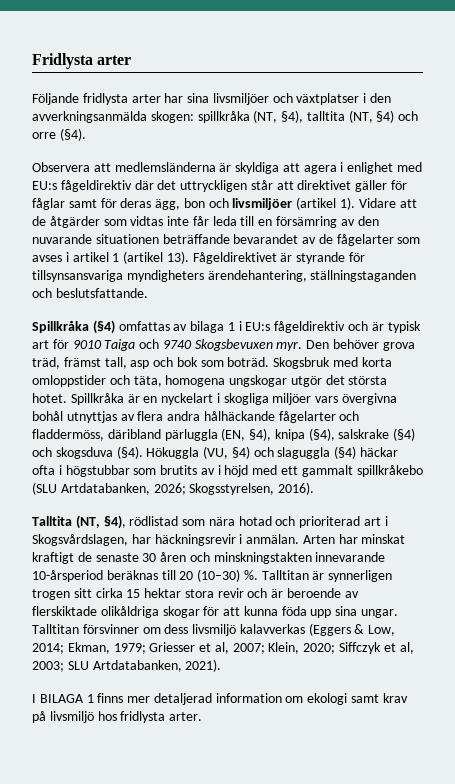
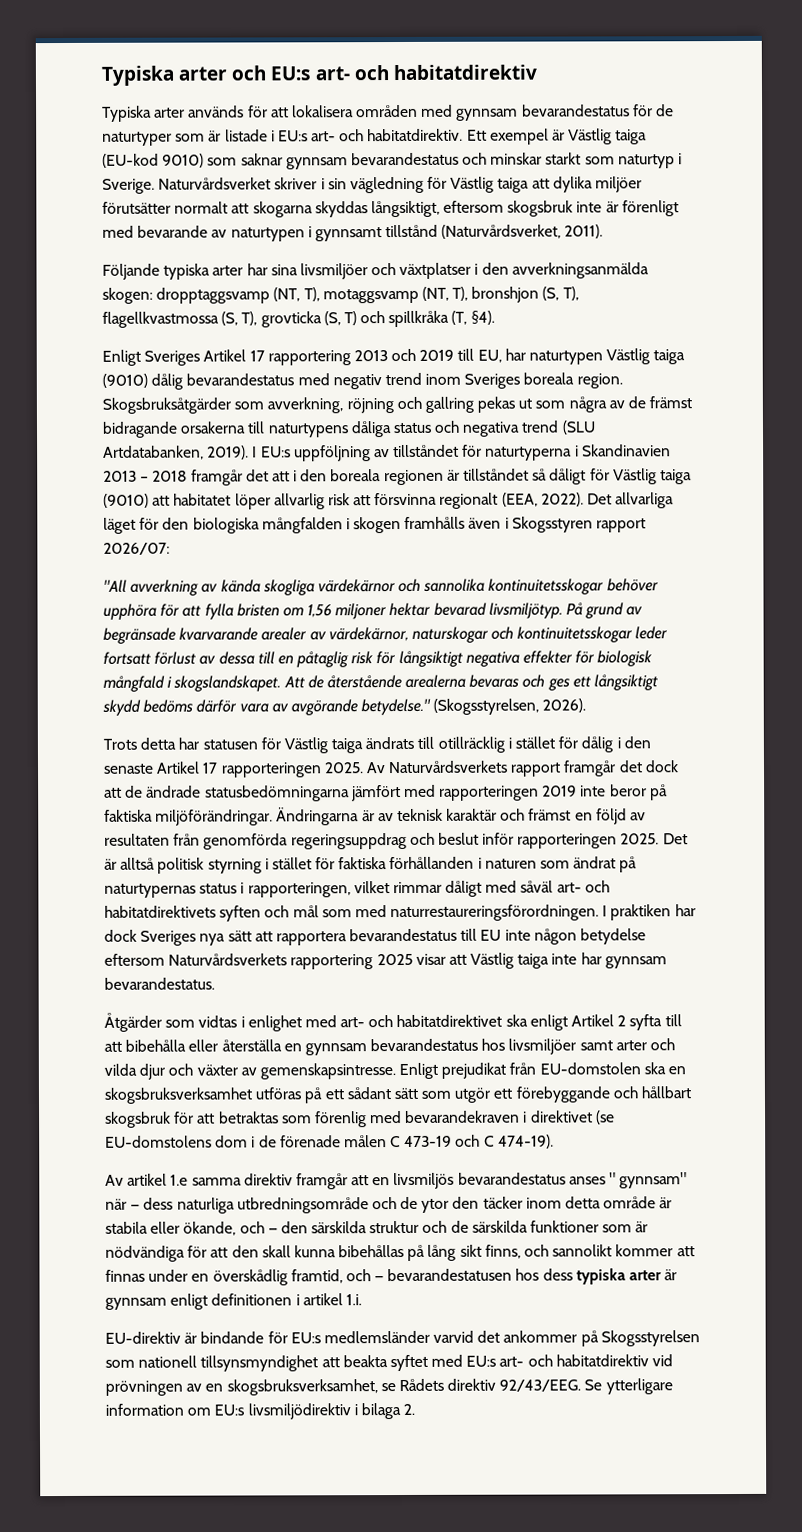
[32,53,132,69] Fridlysta arter -> [101,64,537,86] [102,104,675,122] [102,128,648,146] [102,152,683,170] [102,176,643,194] [102,200,679,218] [102,224,604,242] Typiska arter och EU:s art- och habitatdirektiv // Typiska arter används för att lokalisera områden med gynnsam bevarandestatus för de naturtyper som är listade i EU:s art- och habitatdirektiv. Ett exempel är Västlig taiga (EU-kod 9010) som saknar gynnsam bevarandestatus och minskar starkt som naturtyp i Sverige. Naturvårdsverket skriver i sin vägledning för Västlig taiga att dylika miljöer förutsätter normalt att skogarna skyddas långsiktigt, eftersom skogsbruk inte är förenligt med bevarande av naturtypen i gynnsamt tillstånd (Naturvårdsverket, 2011).
[82,93,128,105] fridlysta -> [163,263,211,280] typiska
[197,110,419,123] [32,128,86,141] [32,162,423,174] [32,180,408,192] [32,197,417,210] [32,216,379,228] [32,234,421,246] [32,251,366,264] [32,270,417,282] [32,288,148,298] [32,320,421,334] [32,339,415,351] [32,357,392,369] [32,375,388,387] [32,393,398,405] [32,411,360,423] [32,428,416,441] [32,446,399,459] [32,465,423,477] [32,482,315,495] [32,515,388,529] [32,534,406,546] [32,552,386,564] [32,569,393,582] [32,588,359,600] [32,606,399,618] [32,623,396,636] [32,642,414,654] [32,659,222,672] [32,693,408,705] [32,711,203,723] spillkråka (NT, §4), talltita (NT, §4) och orre (§4). // Observera att medlemsländerna är skyldiga att agera i enlighet med EU:s fågeldirektiv där det uttryckligen står att direktivet gäller för fåglar samt för deras ägg, bon och livsmiljöer (artikel 1). Vidare att de åtgärder som vidtas inte får leda till en försämring av den nuvarande situationen beträffande bevarandet av de fågelarter som avses i artikel 1 (artikel 13). Fågeldirektivet är styrande för tillsynsansvariga myndigheters ärendehantering, ställningstaganden och beslutsfattande. // Spillkråka (§4) omfattas av bilaga 1 i EU:s fågeldirektiv och är typisk art för 9010 Taiga och 9740 Skogsbevuxen myr. Den behöver grova träd, främst tall, asp och bok som boträd. Skogsbruk med korta omloppstider och täta, homogena ungskogar utgör det största hotet. Spillkråka är en nyckelart i skogliga miljöer vars övergivna bohål utnyttjas av flera andra hålhäckande fågelarter och fladdermöss, däribland pärluggla (EN, §4), knipa (§4), salskrake (§4) och skogsduva (§4). Hökuggla (VU, §4) och slaguggla (§4) häckar ofta i högstubbar som brutits av i höjd med ett gammalt spillkråkebo (SLU Artdatabanken, 2026; Skogsstyrelsen, 2016). // Talltita (NT, §4), rödlistad som nära hotad och prioriterad art i Skogsvårdslagen, har häckningsrevir i anmälan. Arten har minskat kraftigt de senaste 30 åren och minskningstakten innevarande 10-årsperiod beräknas till 20 (10–30) %. Talltitan är synnerligen trogen sitt cirka 15 hektar stora revir och är beroende av flerskiktade olikåldriga skogar för att kunna föda upp sina ungar. Talltitan försvinner om dess livsmiljö kalavverkas (Eggers & Low, 2014; Ekman, 1979; Griesser et al, 2007; Klein, 2020; Siffczyk et al, 2003; SLU Artdatabanken, 2021). // I BILAGA 1 finns mer detaljerad information om ekologi samt krav på livsmiljö hos fridlysta arter. -> [156,286,579,304] [102,310,495,328] [102,348,686,366] [102,372,623,390] [102,396,693,414] [102,420,596,438] [103,444,671,462] [103,468,692,486] [103,492,675,510] [103,516,647,534] [103,542,170,555] [103,578,659,596] [103,602,644,620] [103,626,669,644] [103,650,653,668] [103,674,659,692] [102,698,587,716] [103,736,651,754] [103,760,679,778] [104,784,668,802] [104,807,647,826] [104,832,688,850] [104,856,638,874] [104,880,610,898] [104,904,696,922] [104,928,647,946] [104,952,667,970] [104,977,215,990] [104,1012,682,1032] [104,1038,676,1056] [104,1062,687,1080] [104,1086,692,1104] [105,1110,615,1128] [105,1134,554,1149] [105,1172,688,1190] [105,1196,673,1214] [105,1220,649,1236] [105,1244,695,1262] [105,1268,678,1286] [105,1293,362,1310] [105,1330,700,1347] [105,1354,674,1372] [105,1378,673,1396] [105,1403,416,1420] dropptaggsvamp (NT, T), motaggsvamp (NT, T), bronshjon (S, T), flagellkvastmossa (S, T), grovticka (S, T) och spillkråka (T, §4). // Enligt Sveriges Artikel 17 rapportering 2013 och 2019 till EU, har naturtypen Västlig taiga (9010) dålig bevarandestatus med negativ trend inom Sveriges boreala region. Skogsbruksåtgärder som avverkning, röjning och gallring pekas ut som några av de främst bidragande orsakerna till naturtypens dåliga status och negativa trend (SLU Artdatabanken, 2019). I EU:s uppföljning av tillståndet för naturtyperna i Skandinavien 2013 – 2018 framgår det att i den boreala regionen är tillståndet så dåligt för Västlig taiga (9010) att habitatet löper allvarlig risk att försvinna regionalt (EEA, 2022). Det allvarliga läget för den biologiska mångfalden i skogen framhålls även i Skogsstyren rapport 2026/07: // "All avverkning av kända skogliga värdekärnor och sannolika kontinuitetsskogar behöver upphöra för att fylla bristen om 1,56 miljoner hektar bevarad livsmiljötyp. På grund av begränsade kvarvarande arealer av värdekärnor, naturskogar och kontinuitetsskogar leder fortsatt förlust av dessa till en påtaglig risk för långsiktigt negativa effekter för biologisk mångfald i skogslandskapet. Att de återstående arealerna bevaras och ges ett långsiktigt skydd bedöms därför vara av avgörande betydelse." (Skogsstyrelsen, 2026). // Trots detta har statusen för Västlig taiga ändrats till otillräcklig i stället för dålig i den senaste Artikel 17 rapporteringen 2025. Av Naturvårdsverkets rapport framgår det dock att de ändrade statusbedömningarna jämfört med rapporteringen 2019 inte beror på faktiska miljöförändringar. Ändringarna är av teknisk karaktär och främst en följd av resultaten från genomförda regeringsuppdrag och beslut inför rapporteringen 2025. Det är alltså politisk styrning i stället för faktiska förhållanden i naturen som ändrat på naturtypernas status i rapporteringen, vilket rimmar dåligt med såväl art- och habitatdirektivets syften och mål som med naturrestaureringsförordningen. I praktiken har dock Sveriges nya sätt att rapportera bevarandestatus till EU inte någon betydelse eftersom Naturvårdsverkets rapportering 2025 visar att Västlig taiga inte har gynnsam bevarandestatus. // Åtgärder som vidtas i enlighet med art- och habitatdirektivet ska enligt Artikel 2 syfta till att bibehålla eller återställa en gynnsam bevarandestatus hos livsmiljöer samt arter och vilda djur och växter av gemenskapsintresse. Enligt prejudikat från EU-domstolen ska en skogsbruksverksamhet utföras på ett sådant sätt som utgör ett förebyggande och hållbart skogsbruk för att betraktas som förenlig med bevarandekraven i direktivet (se EU-domstolens dom i de förenade målen C 473-19 och C 474-19). // Av artikel 1.e samma direktiv framgår att en livsmiljös bevarandestatus anses " gynnsam" när — dess naturliga utbredningsområde och de ytor den täcker inom detta område är stabila eller ökande, och — den särskilda struktur och de särskilda funktioner som är nödvändiga för att den skall kunna bibehållas på lång sikt finns, och sannolikt kommer att finnas under en överskådlig framtid, och — bevarandestatusen hos dess typiska arter är gynnsam enligt definitionen i artikel 1.i. // EU-direktiv är bindande för EU:s medlemsländer varvid det ankommer på Skogsstyrelsen som nationell tillsynsmyndighet att beakta syftet med EU:s art- och habitatdirektiv vid prövningen av en skogsbruksverksamhet, se Rådets direktiv 92/43/EEG. Se ytterligare information om EU:s livsmiljödirektiv i bilaga 2.

